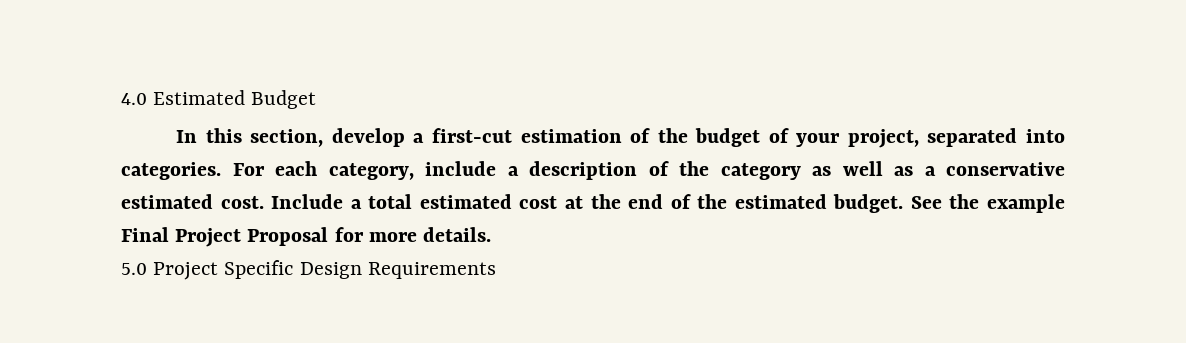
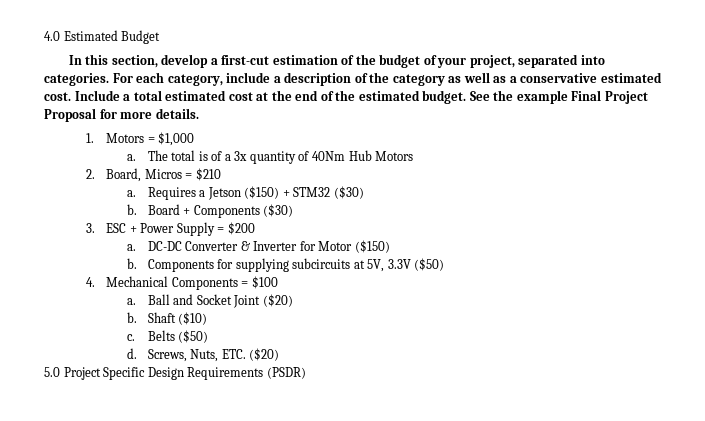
(492, 234) none -> [85,132,195,146] [127,150,414,164] [85,168,221,182] [127,186,364,200] [127,204,294,218] [85,222,255,236] [127,240,390,253] [127,258,445,272] [85,276,278,290] [127,294,293,308] [127,312,208,325] [127,330,209,343] [127,348,280,362] // 1. Motors = $1,000 // a. The total is of a 3x quantity of 40Nm Hub Motors // 2. Board, Micros = $210 // a. Requires a Jetson ($150) + STM32 ($30) // b. Board + Components ($30) // 3. ESC + Power Supply = $200 // a. DC-DC Converter & Inverter for Motor ($150) // b. Components for supplying subcircuits at 5V, 3.3V ($50) // 4. Mechanical Components = $100 // a. Ball and Socket Joint ($20) // b. Shaft ($10) // c. Belts ($50) // d. Screws, Nuts, ETC. ($20)
(496, 270) none -> [266,367,306,379] (PSDR)

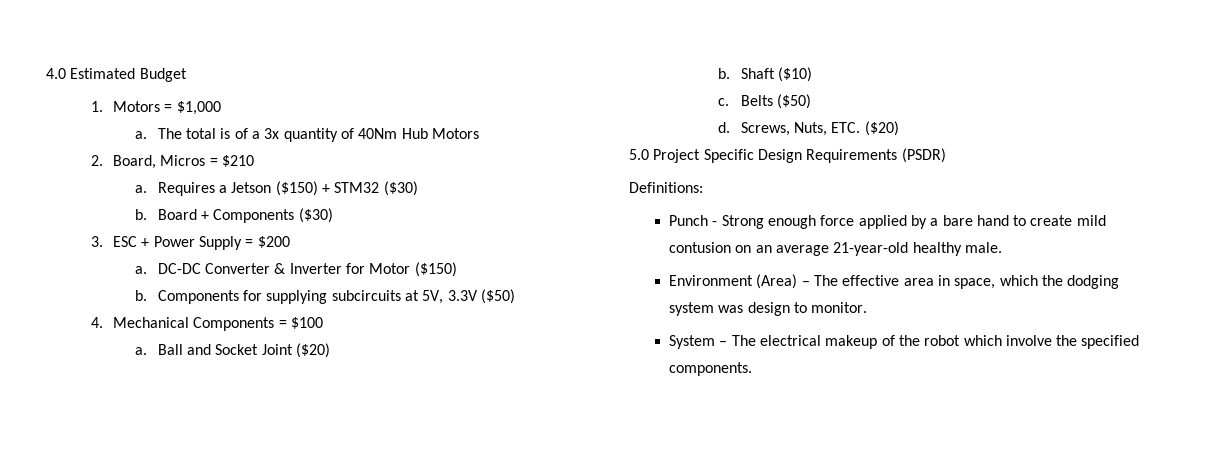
[68,54,605,68] [44,72,662,86] [44,90,648,104] [44,108,199,122] // In this section, develop a first-cut estimation of the budget of your project, separated into categories. For each category, include a description of the category as well as a conservative estimated cost. Include a total estimated cost at the end of the estimated budget. See the example Final Project Proposal for more details. -> (187, 75) none
(306, 373) none -> [629,182,703,193] [668,215,1106,229] [668,242,1002,256] [668,274,1120,289] [668,302,868,316] [668,335,1140,349] [668,362,752,376] // Definitions: // Punch - Strong enough force applied by a bare hand to create mild contusion on an average 21-year-old healthy male. // Environment (Area) – The effective area in space, which the dodging system was design to monitor. // System – The electrical makeup of the robot which involve the specified components.

